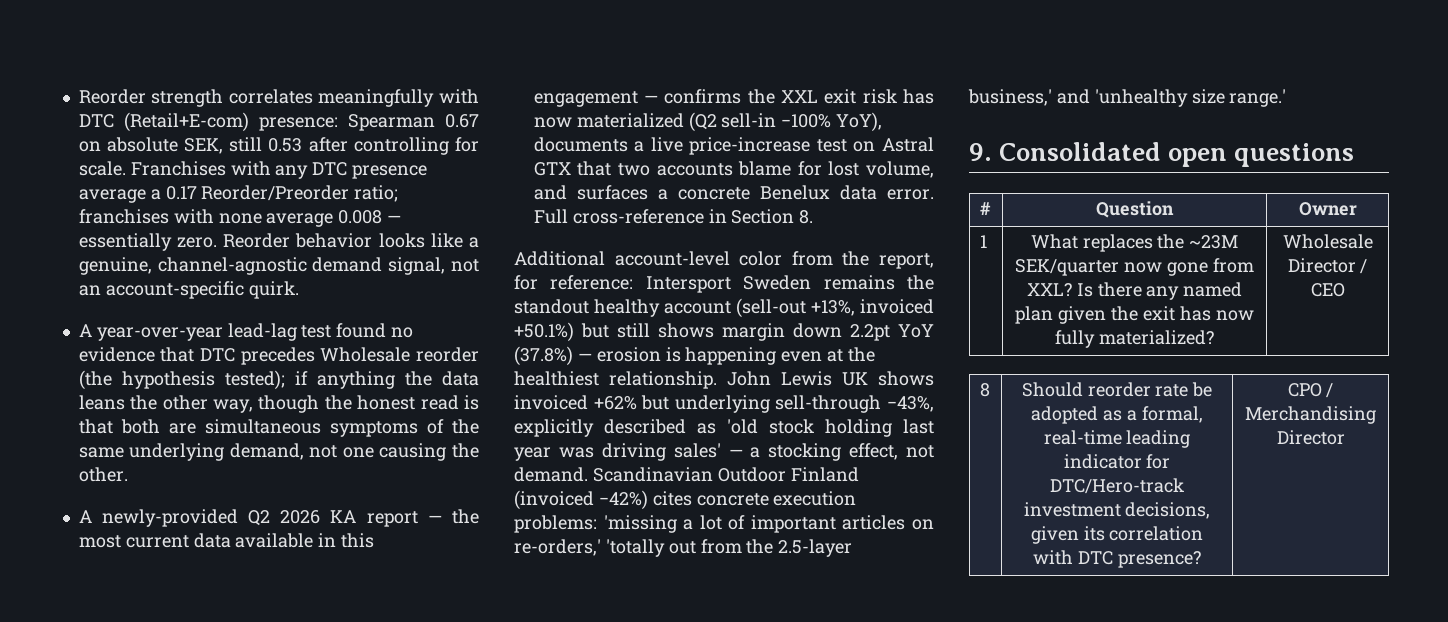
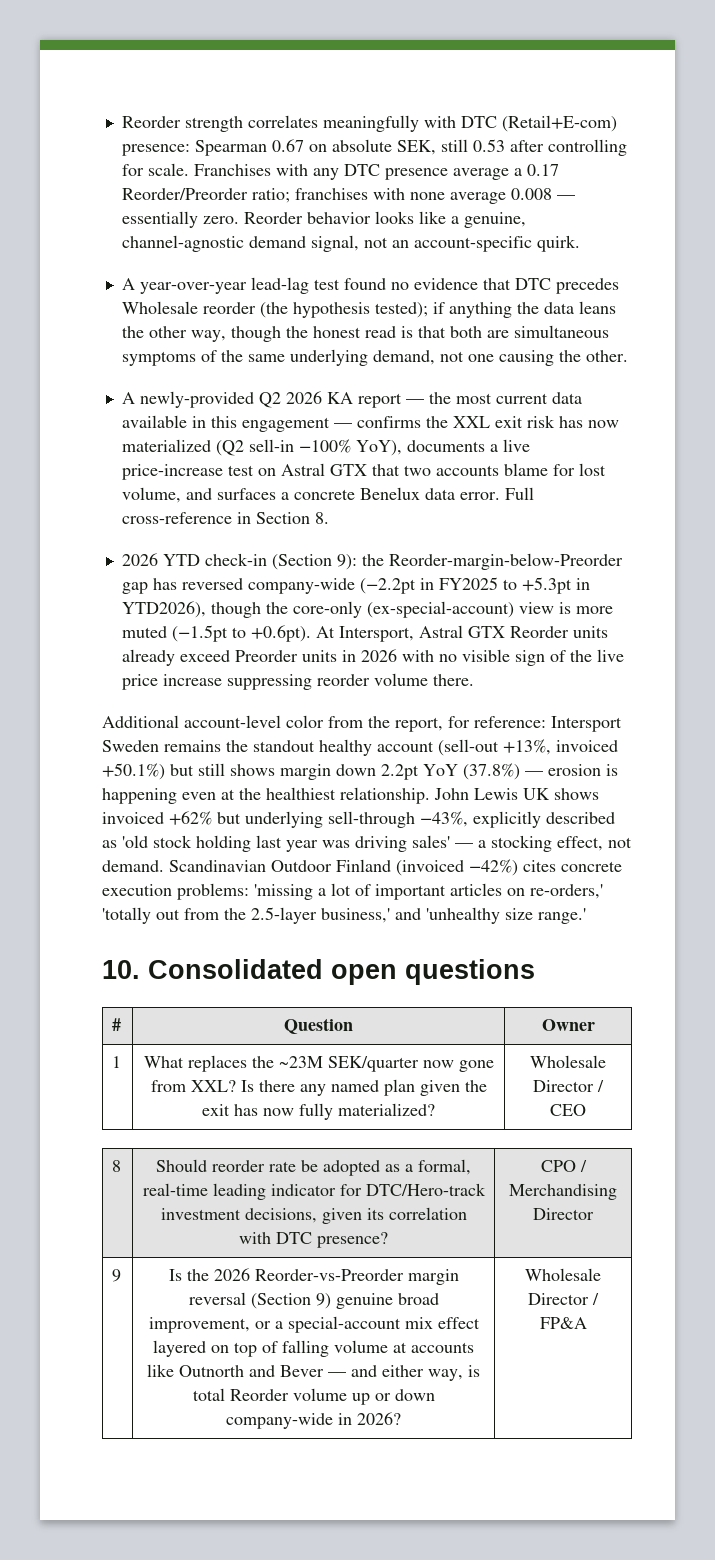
(814, 217) none -> [121,553,623,570] [121,577,590,594] [121,601,613,618] [121,625,608,642] [121,649,624,666] [121,673,474,690] // 2026 YTD check-in (Section 9): the Reorder-margin-below-Preorder gap has reversed company-wide (−2.2pt in FY2025 to +5.3pt in YTD2026), though the core-only (ex-special-account) view is more muted (−1.5pt to +0.6pt). At Intersport, Astral GTX Reorder units already exceed Preorder units in 2026 with no visible sign of the live price increase suppressing reorder volume there.
[969,143,992,161] 9. -> [102,960,140,979] 10.
(1345, 437) none -> [112,1269,122,1282] [168,1268,459,1285] [188,1292,439,1309] [148,1316,480,1333] [153,1340,474,1357] [147,1364,480,1381] [192,1388,435,1405] [226,1412,401,1429] [525,1268,601,1281] [528,1293,599,1305] [539,1317,587,1329] // 9 | Is the 2026 Reorder-vs-Preorder margin reversal (Section 9) genuine broad improvement, or a special-account mix effect layered on top of falling volume at accounts like Outnorth and Bever — and either way, is total Reorder volume up or down company-wide in 2026? | Wholesale Director / FP&A

